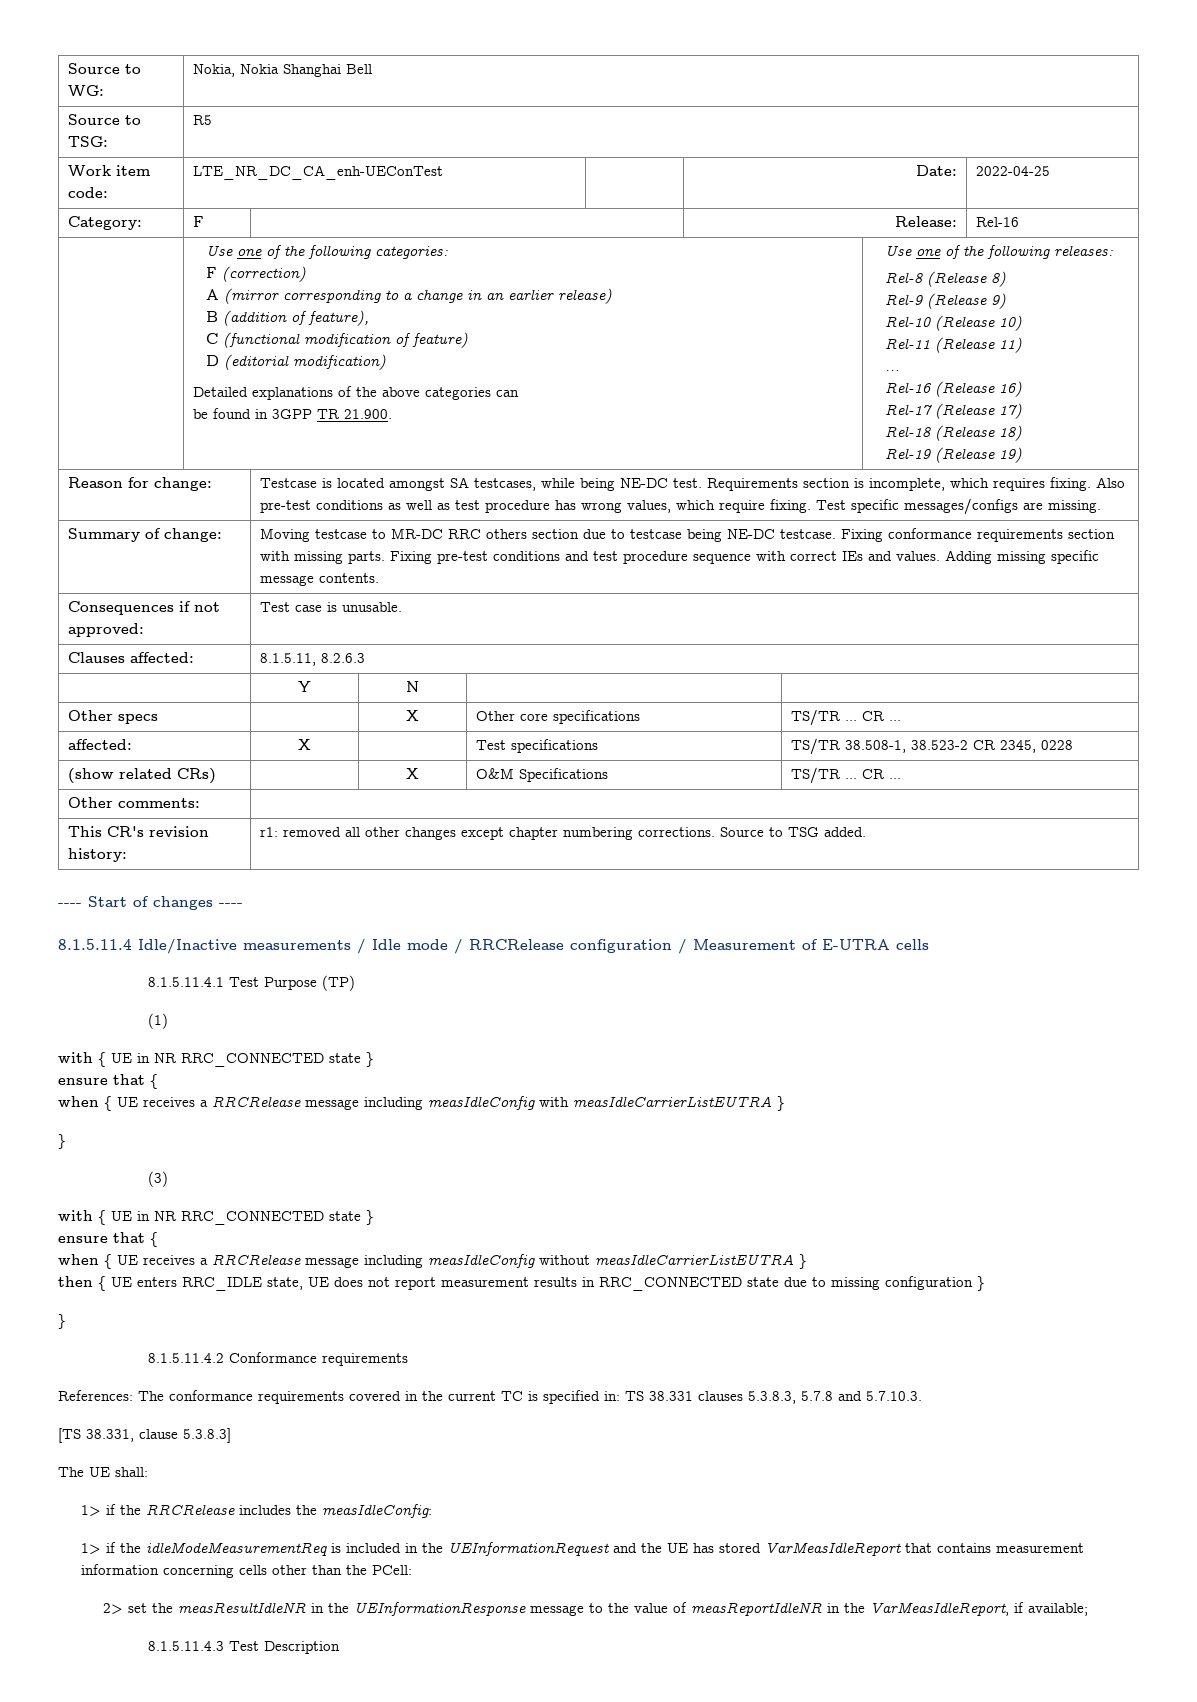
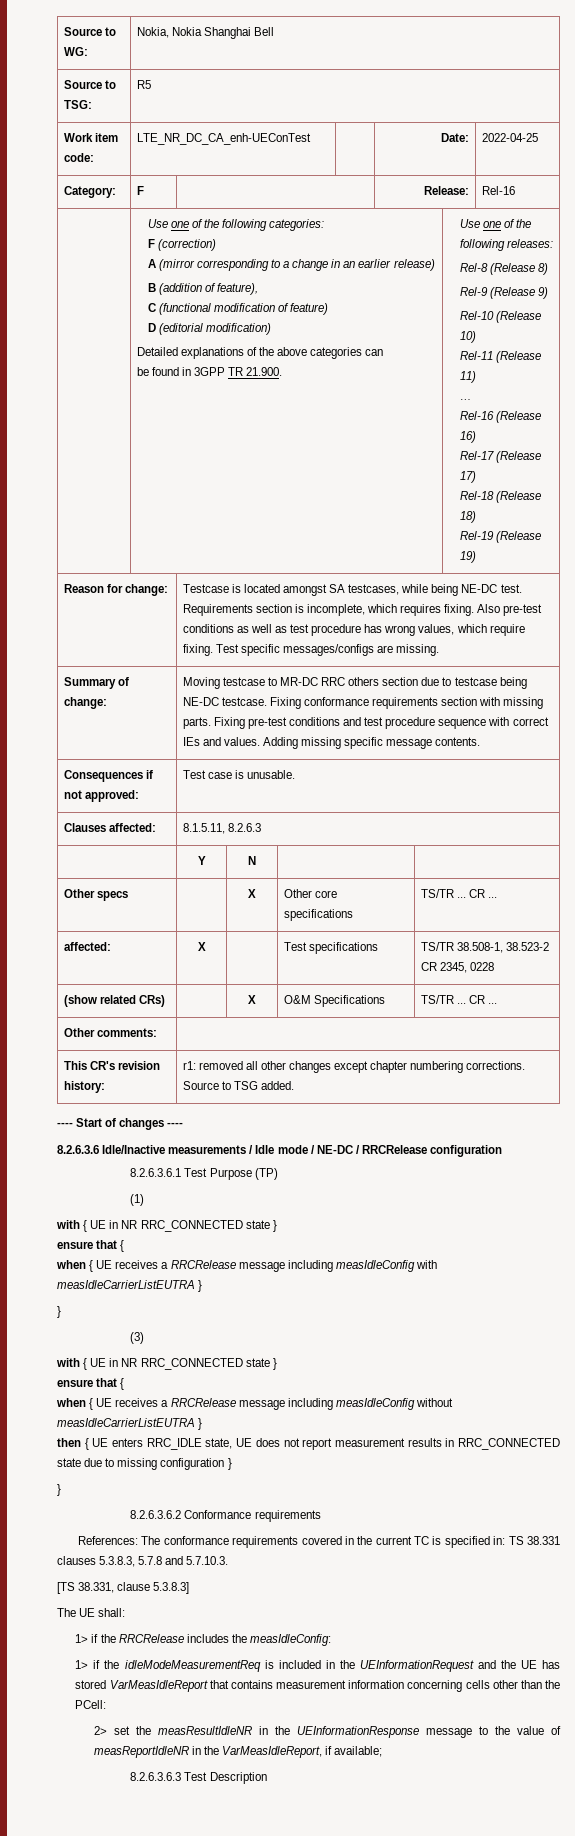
[58,939,132,950] 8.1.5.11.4 -> [57,1145,99,1154] 8.2.6.3.6
(463, 946) none -> [316,1145,360,1154] NE-DC /
[678,939,929,954] [148,977,225,987] / Measurement of E-UTRA cells // 8.1.5.11.4.1 -> [130,1168,182,1177] // 8.2.6.3.6.1
[148,1353,225,1363] 8.1.5.11.4.2 -> [130,1510,182,1519] 8.2.6.3.6.2
[148,1641,225,1651] 8.1.5.11.4.3 -> [130,1772,182,1781] 8.2.6.3.6.3

